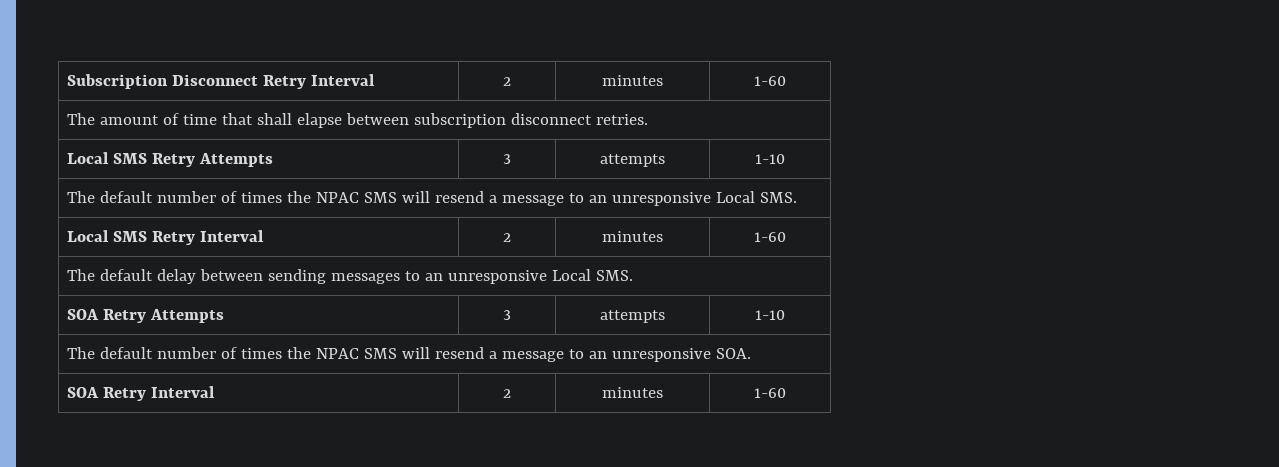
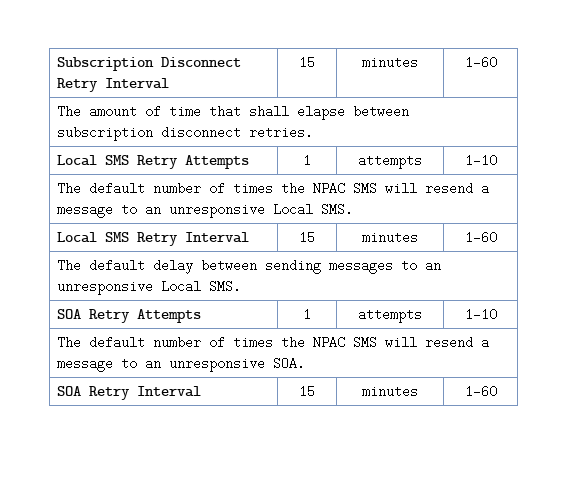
[503,77,511,86] 2 -> [299,56,315,69] 15
[503,154,511,164] 3 -> [303,154,311,167] 1
[503,233,511,242] 2 -> [299,231,315,244] 15
[503,310,511,320] 3 -> [303,308,311,321] 1
[503,389,511,398] 2 -> [299,385,315,398] 15

